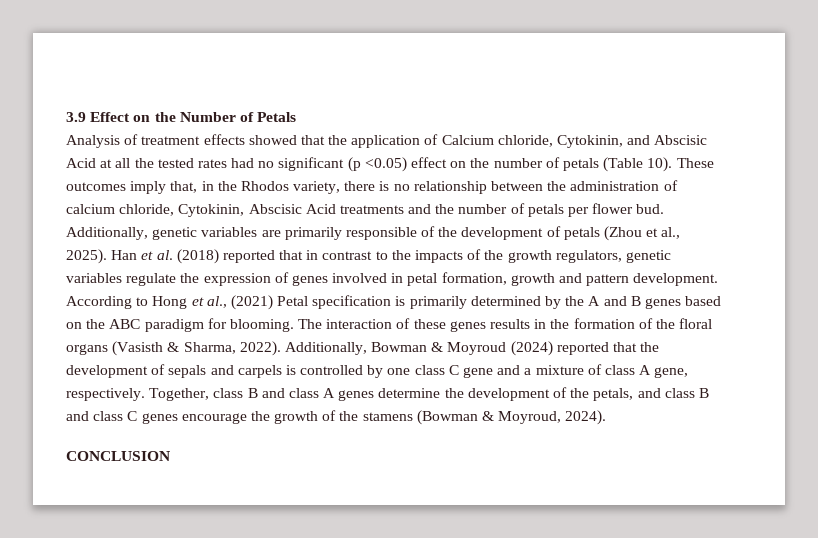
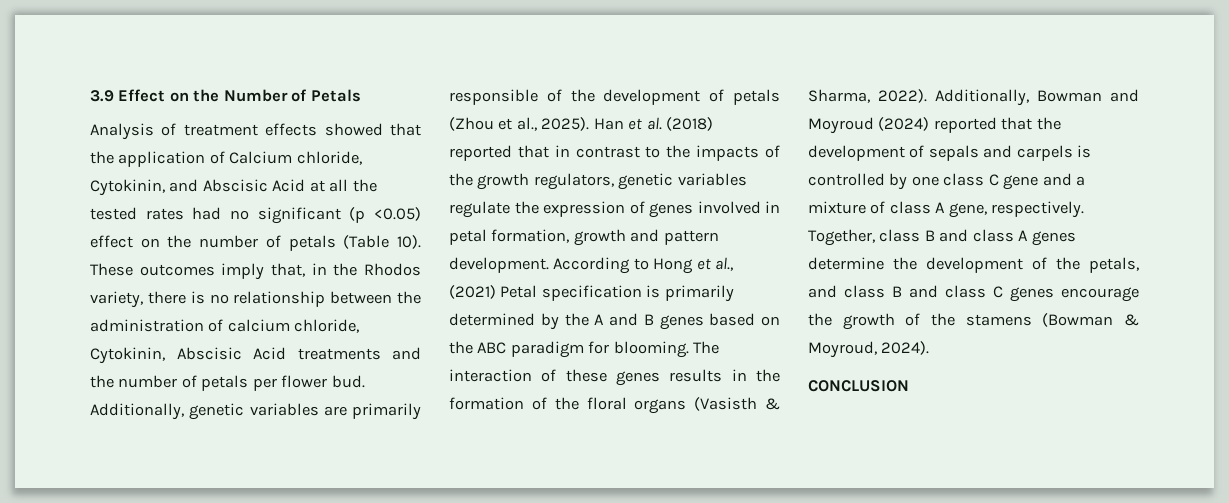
[431,342,444,352] & -> [1110,89,1139,102] and

